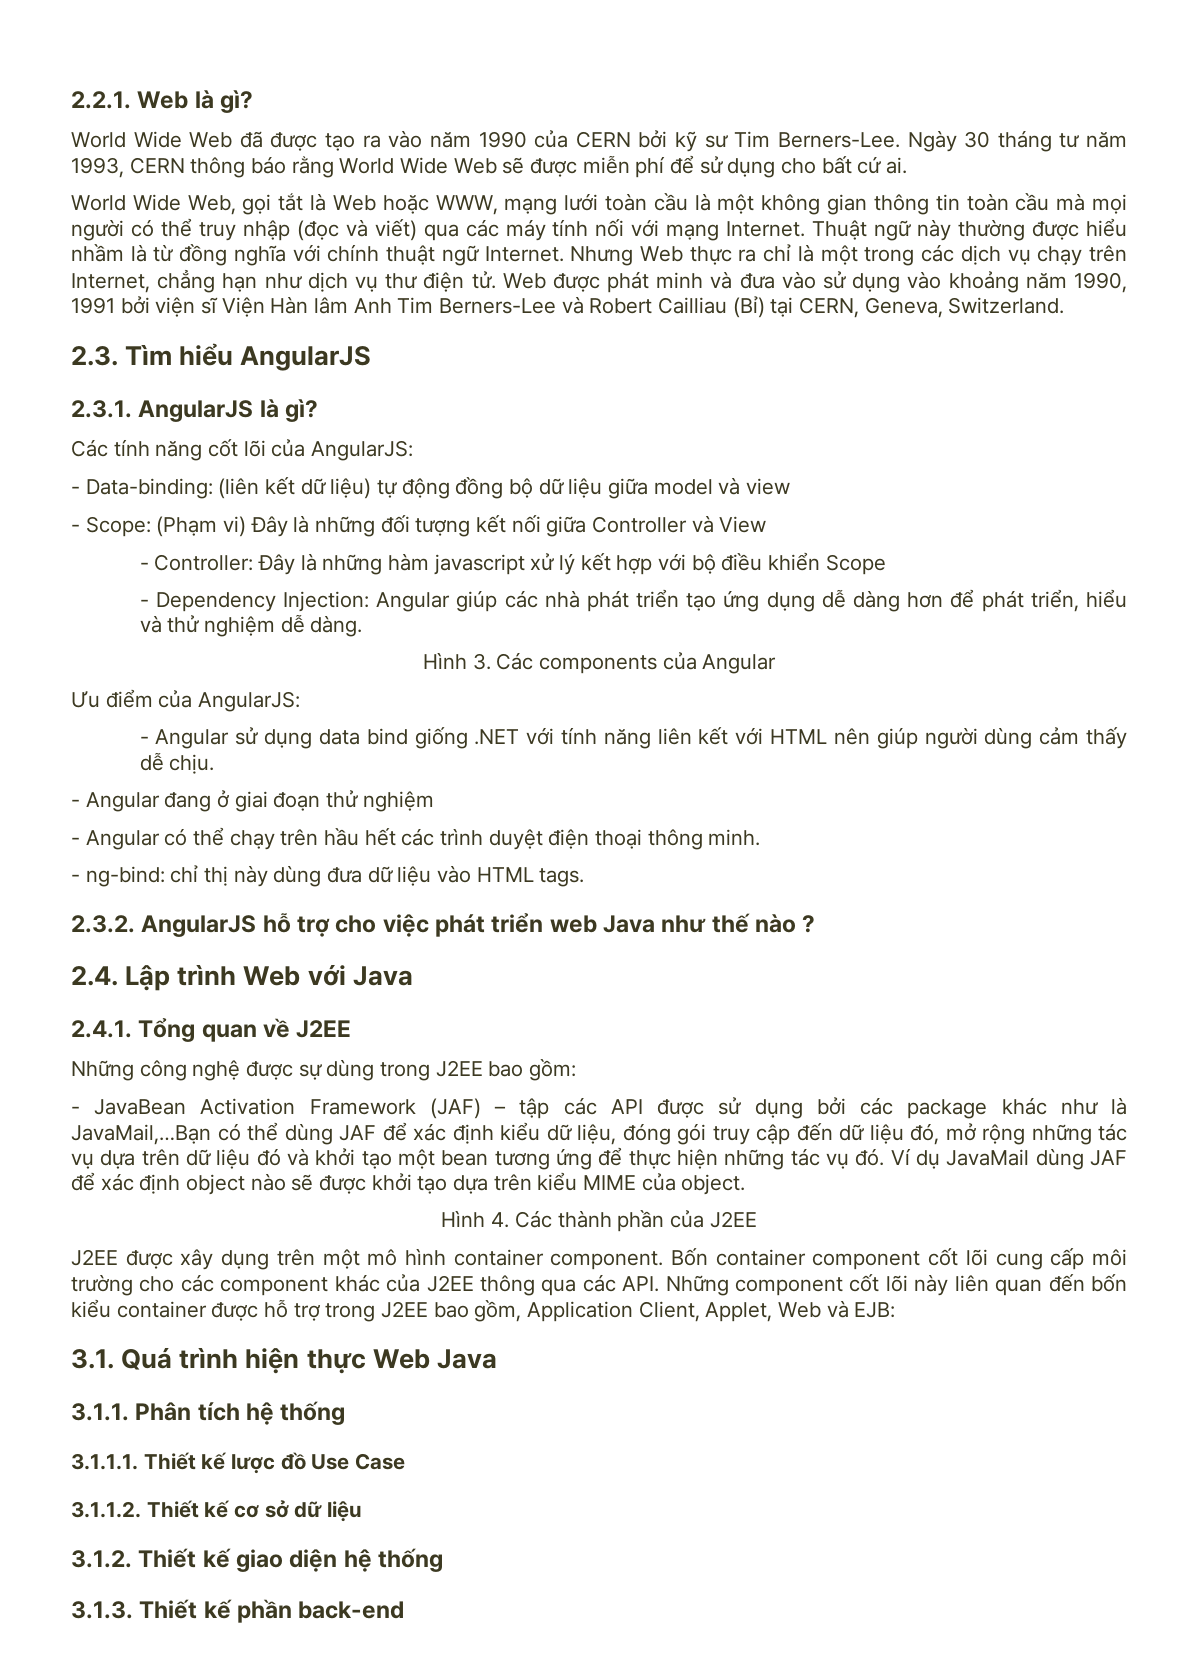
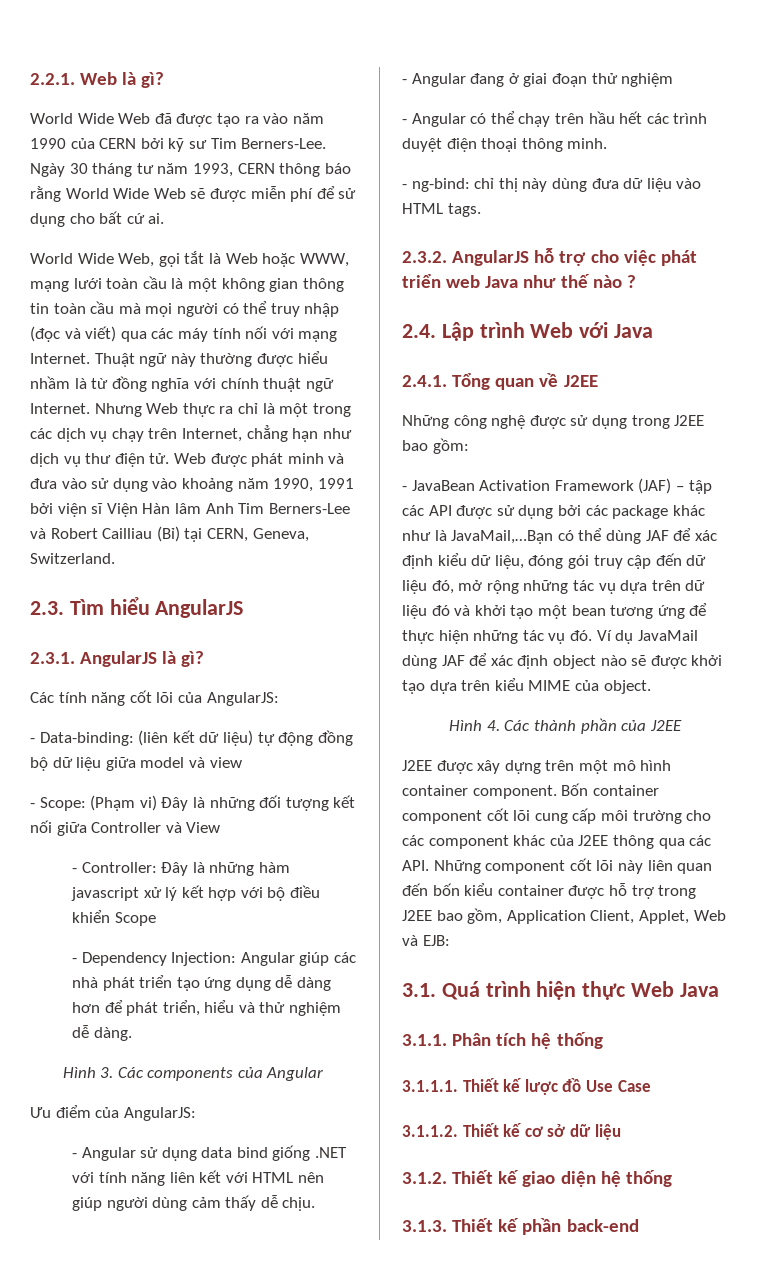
[298,1059,375,1081] sự dùng -> [570,415,627,429] sử dụng
[221,1250,270,1270] dụng -> [504,760,541,774] dựng

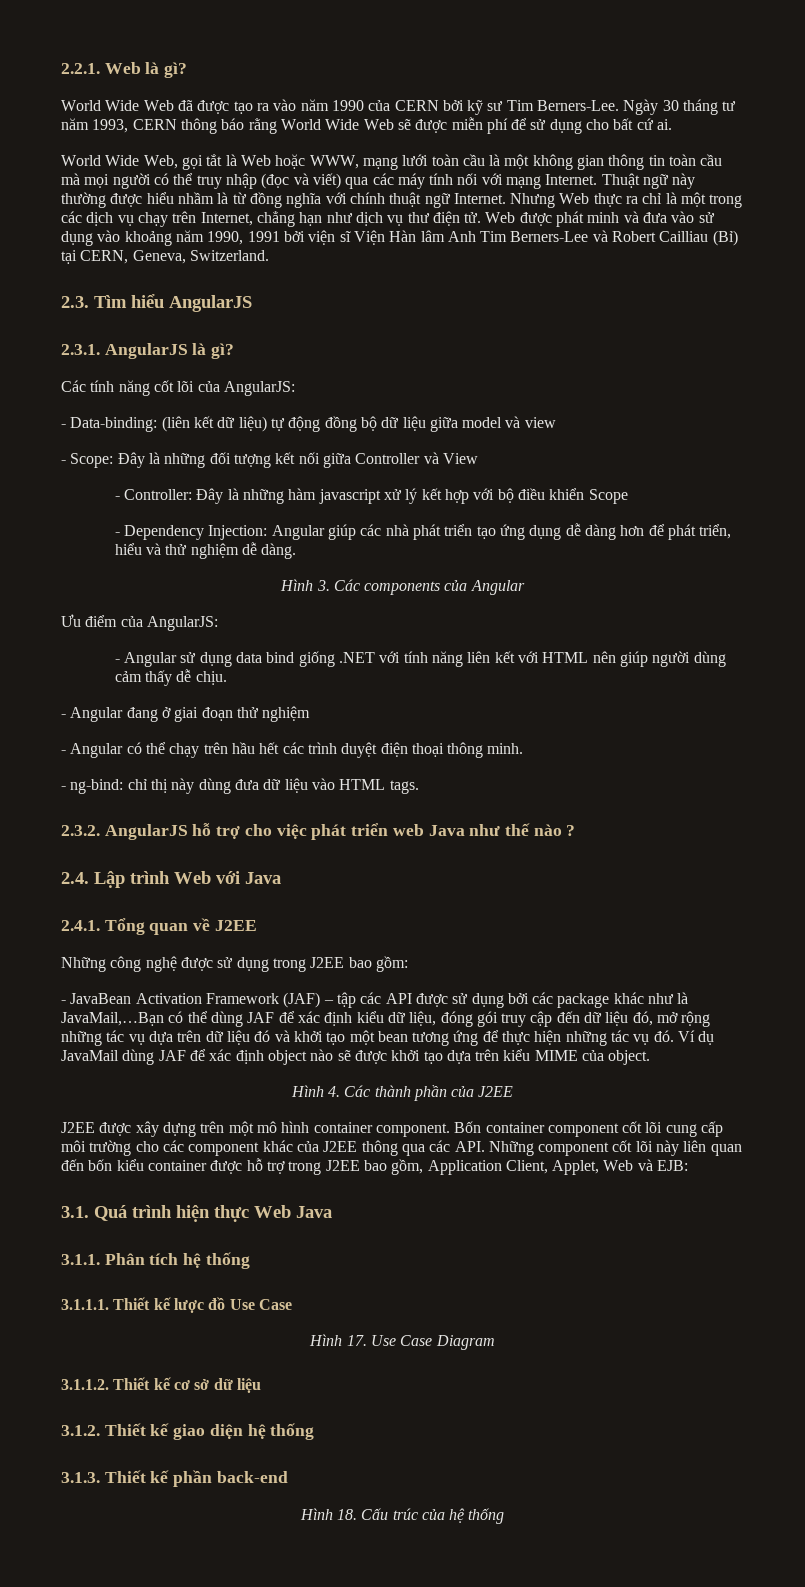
[90,795,157,811] (Phạm vi) -> (114, 460) none
(651, 1086) none -> [309,1334,495,1350] // Hình 17. Use Case Diagram
(639, 1225) none -> [299,1508,505,1524] // Hình 18. Cấu trúc của hệ thống

